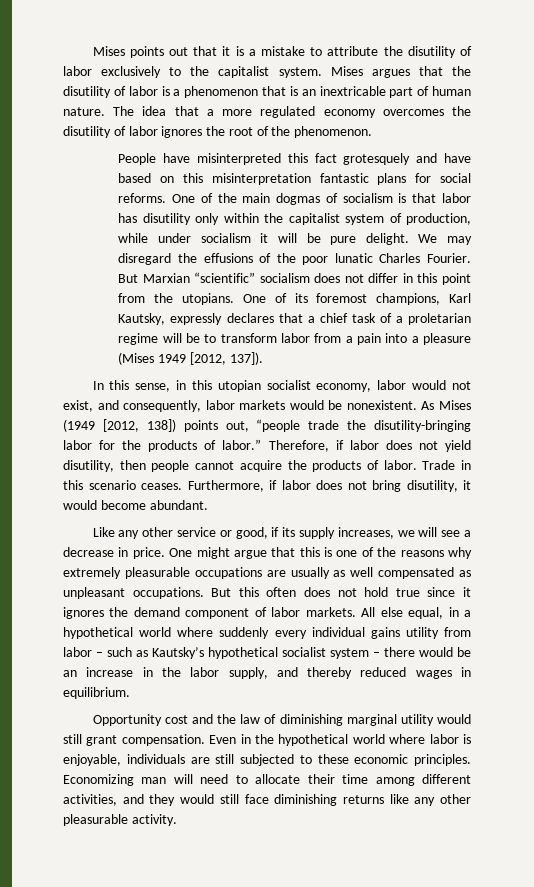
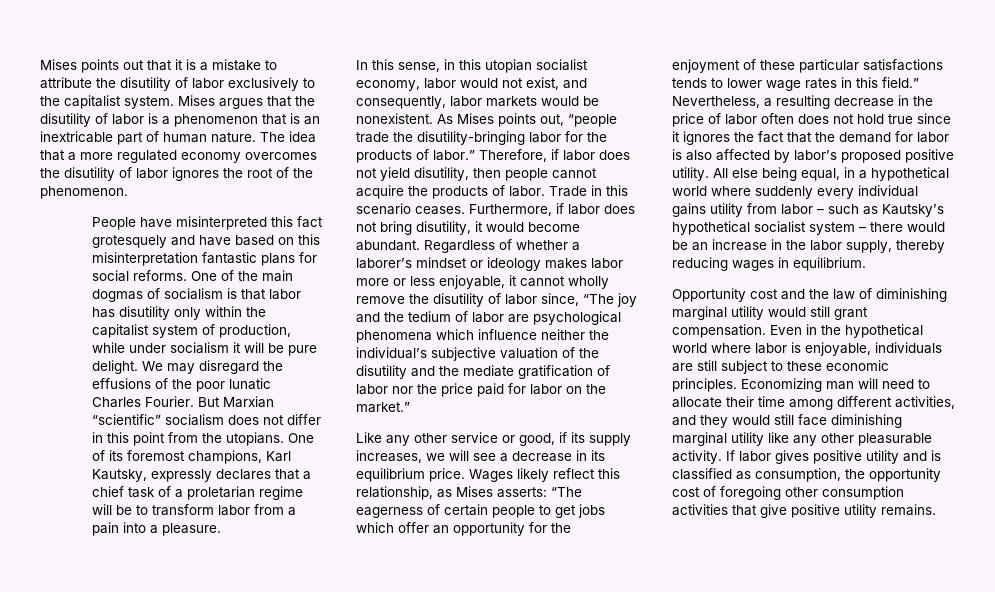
[422,333,471,345] [118,352,263,365] pleasure (Mises 1949 [2012, 137]). -> [161,523,221,536] pleasure.
[63,419,176,432] (1949 [2012, 138]) -> (494, 118) none
(208, 505) none -> [424,239,580,253] [356,257,623,271] [356,275,609,289] [356,293,637,307] [356,311,621,325] [356,329,609,343] [356,347,599,361] [356,365,610,379] [356,383,606,397] [356,402,410,413] Regardless of whether a laborer’s mindset or ideology makes labor more or less enjoyable, it cannot wholly remove the disutility of labor since, “The joy and the tedium of labor are psychological phenomena which influence neither the individual’s subjective valuation of the disutility and the mediate gratification of labor nor the price paid for labor on the market.”
[132,547,472,559] [63,567,471,579] [63,587,259,599] price. One might argue that this is one of the reasons why extremely pleasurable occupations are usually as well compensated as unpleasant occupations. But this -> [591,450,605,461] [356,468,620,482] [356,486,582,500] [356,504,605,518] [356,522,571,536] [672,59,943,73] [672,77,919,91] [672,95,933,109] [672,113,757,127] its equilibrium price. Wages likely reflect this relationship, as Mises asserts: “The eagerness of certain people to get jobs which offer an opportunity for the enjoyment of these particular satisfactions tends to lower wage rates in this field.” Nevertheless, a resulting decrease in the price of labor
[133,607,356,619] demand component of labor markets. -> [758,131,949,143] [672,149,954,163] [672,167,709,181] fact that the demand for labor is also affected by labor’s proposed positive utility.
(403, 612) none -> [762,167,797,181] being
[276,667,407,679] and thereby reduced -> [896,240,945,253] [672,257,728,271] thereby reducing
[240,754,294,766] subjected -> [721,360,768,374] subject
[342,795,384,804] returns -> [672,432,764,446] marginal utility
(177, 820) none -> [726,450,941,464] [672,468,941,482] [672,486,904,500] [672,504,936,518] If labor gives positive utility and is classified as consumption, the opportunity cost of foregoing other consumption activities that give positive utility remains.

